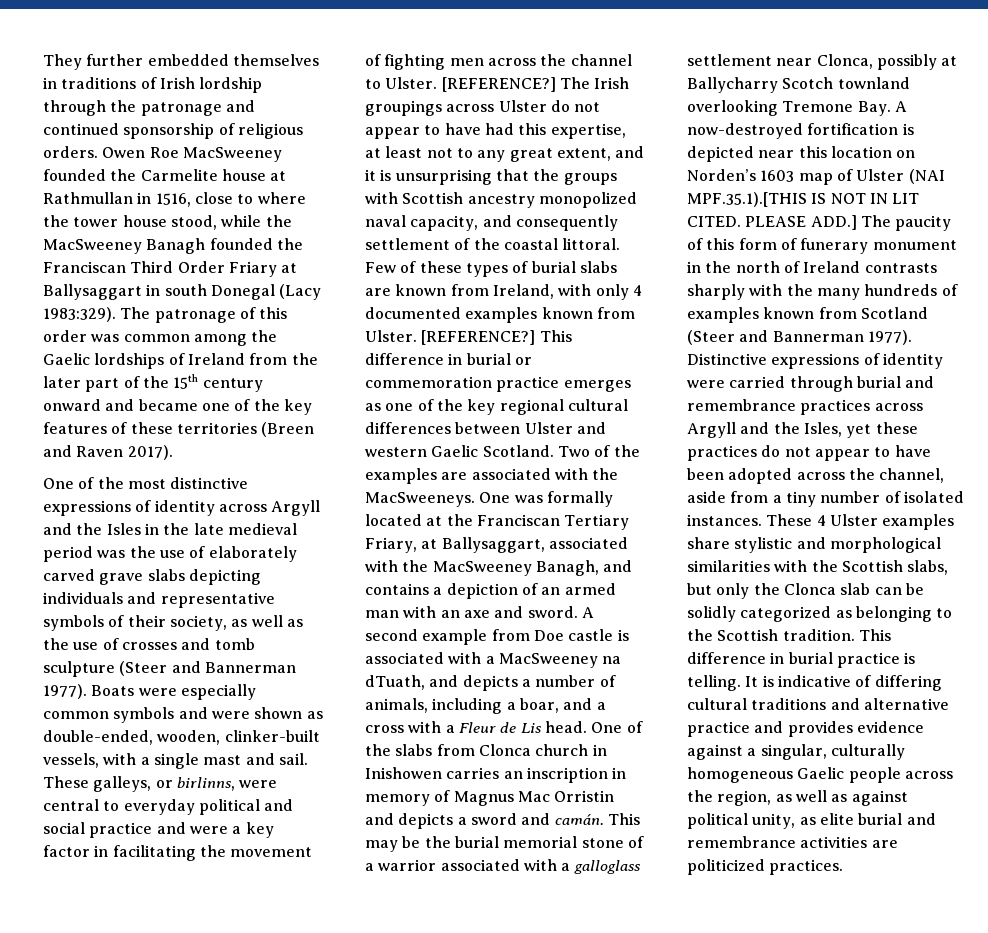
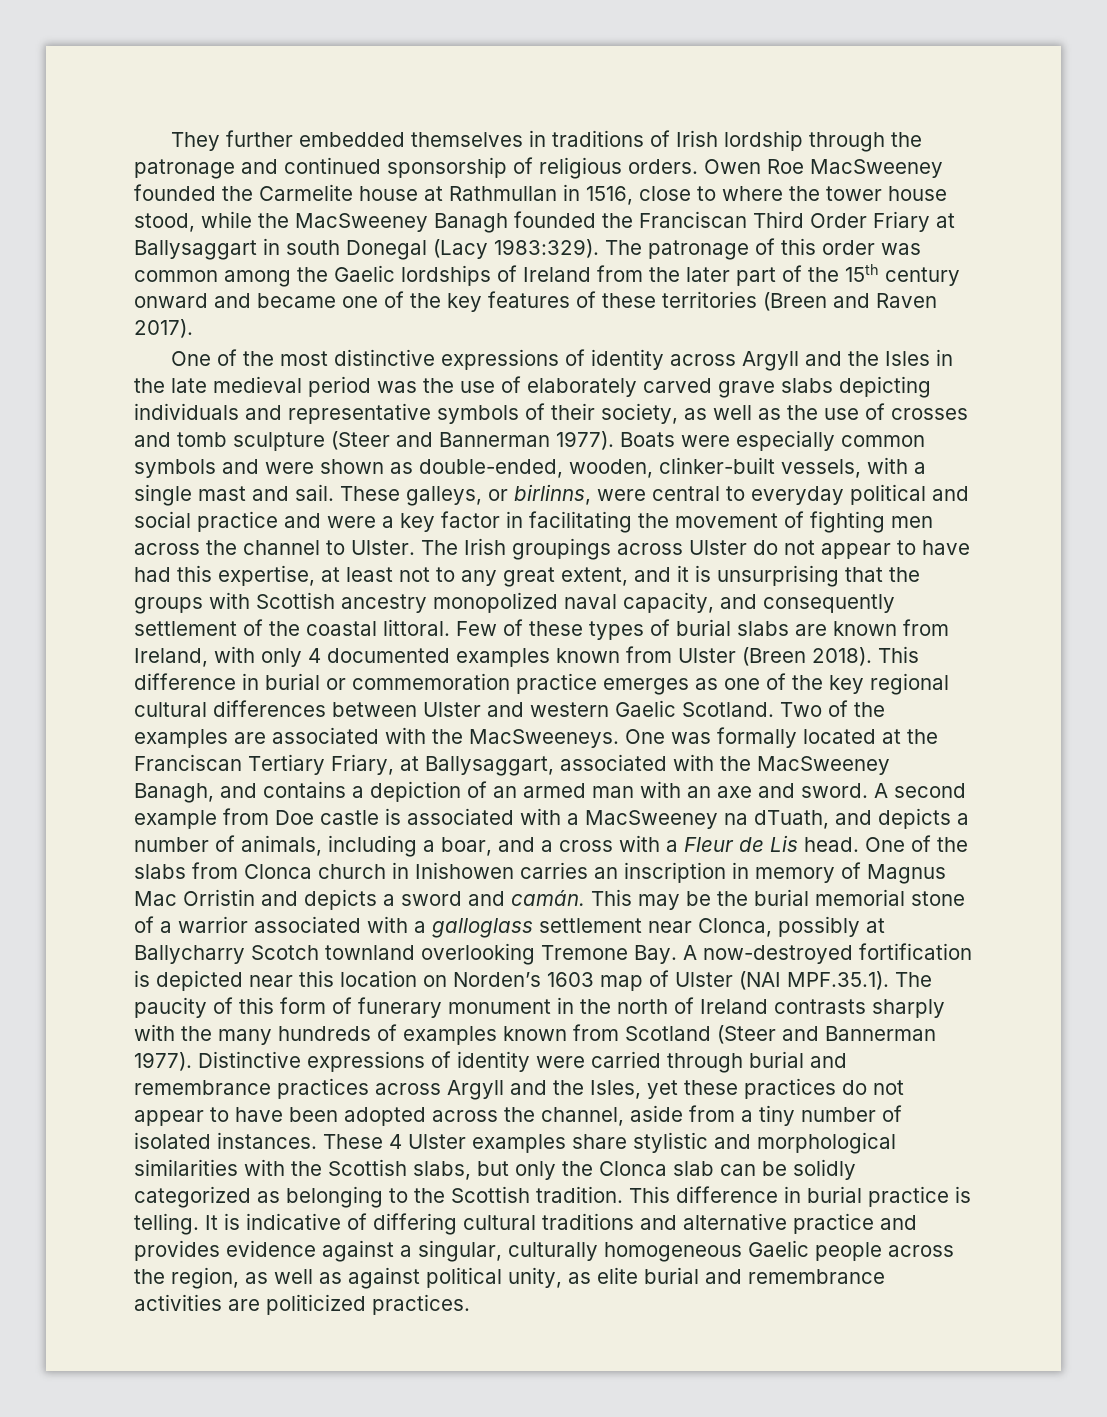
[441,77,556,92] [REFERENCE?] -> (415, 547) none
[365,330,536,345] Ulster. [REFERENCE?] -> [678,647,872,666] Ulster (Breen 2018).
[687,192,920,207] [687,215,857,230] MPF.35.1).[THIS IS NOT IN LIT CITED. PLEASE ADD.] -> [787,971,889,990] MPF.35.1).

